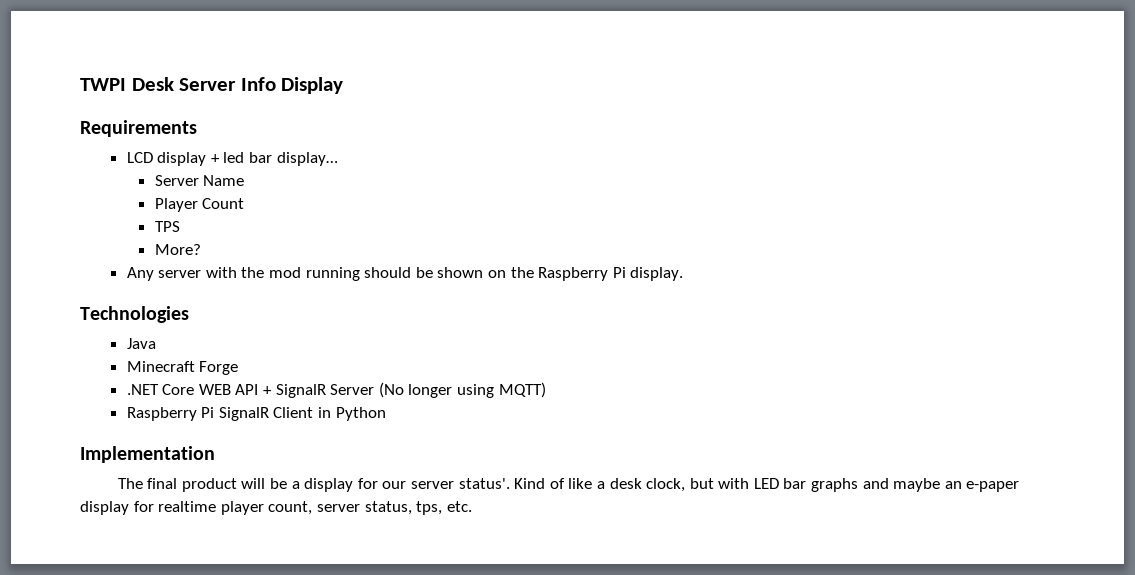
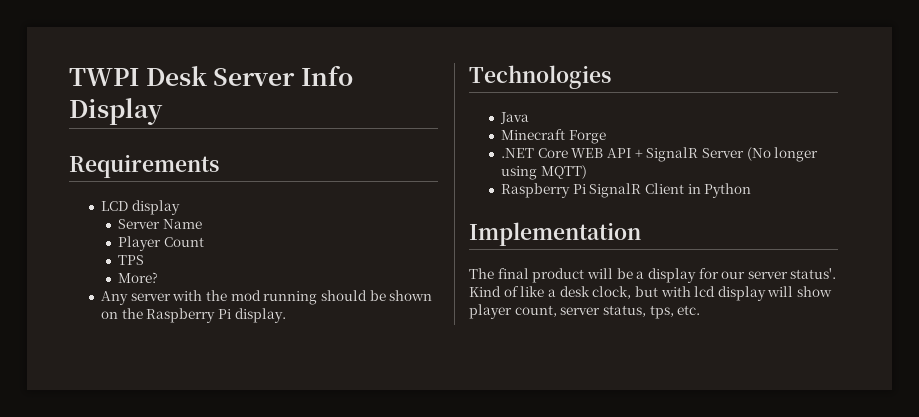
[210,152,338,166] + led bar display… -> (180, 207) none
[753,478,1020,492] [80,501,217,515] LED bar graphs and maybe an e-paper display for realtime -> [694,286,833,301] lcd display will show

